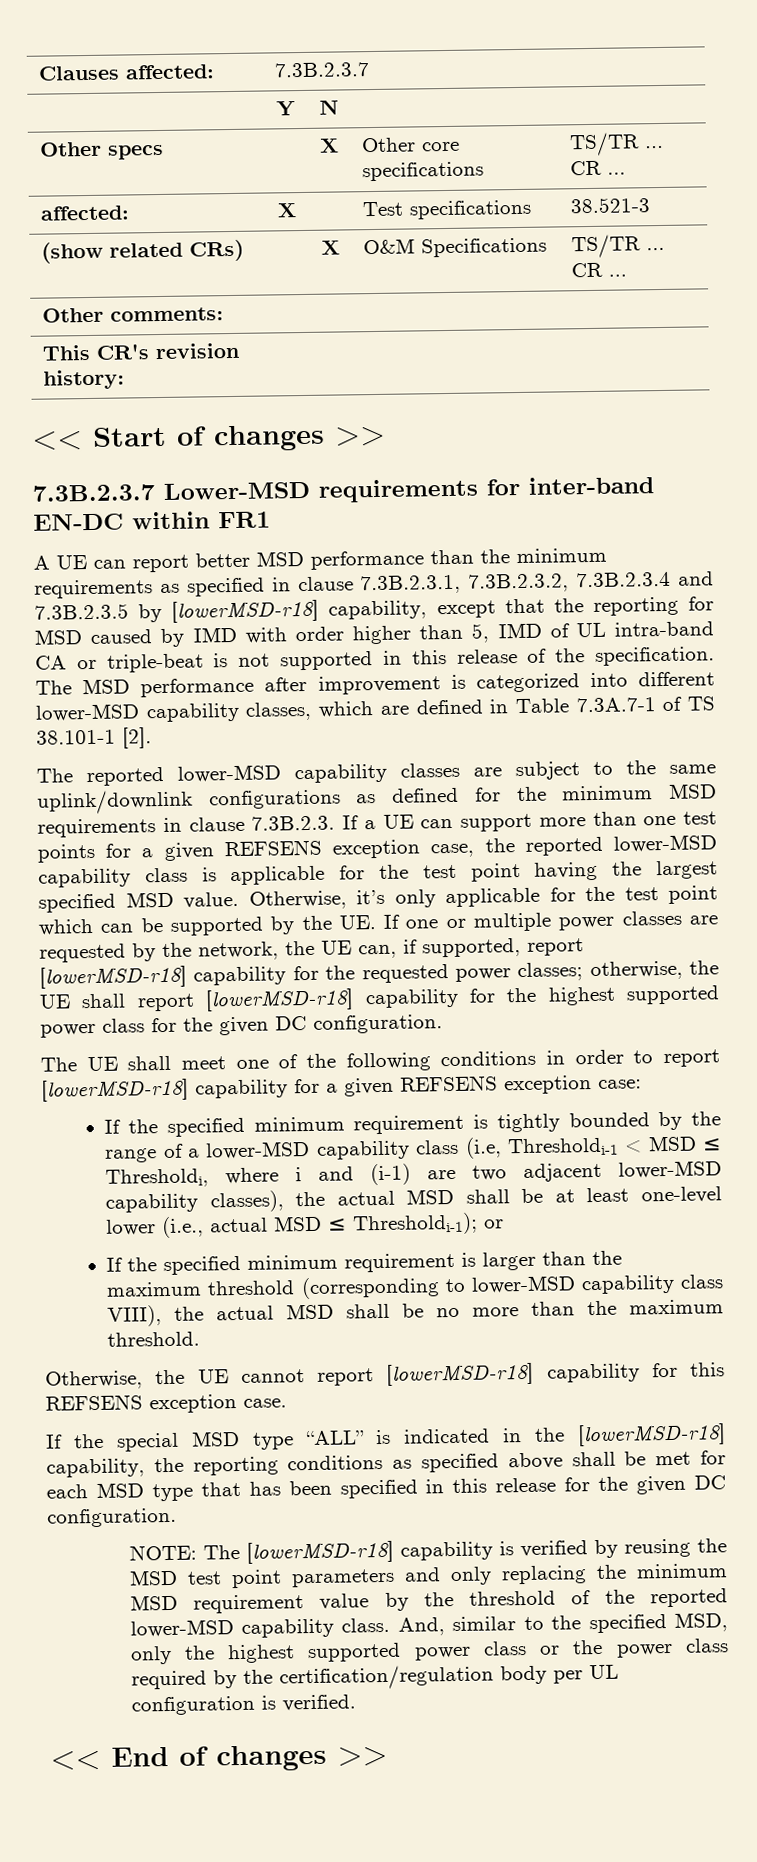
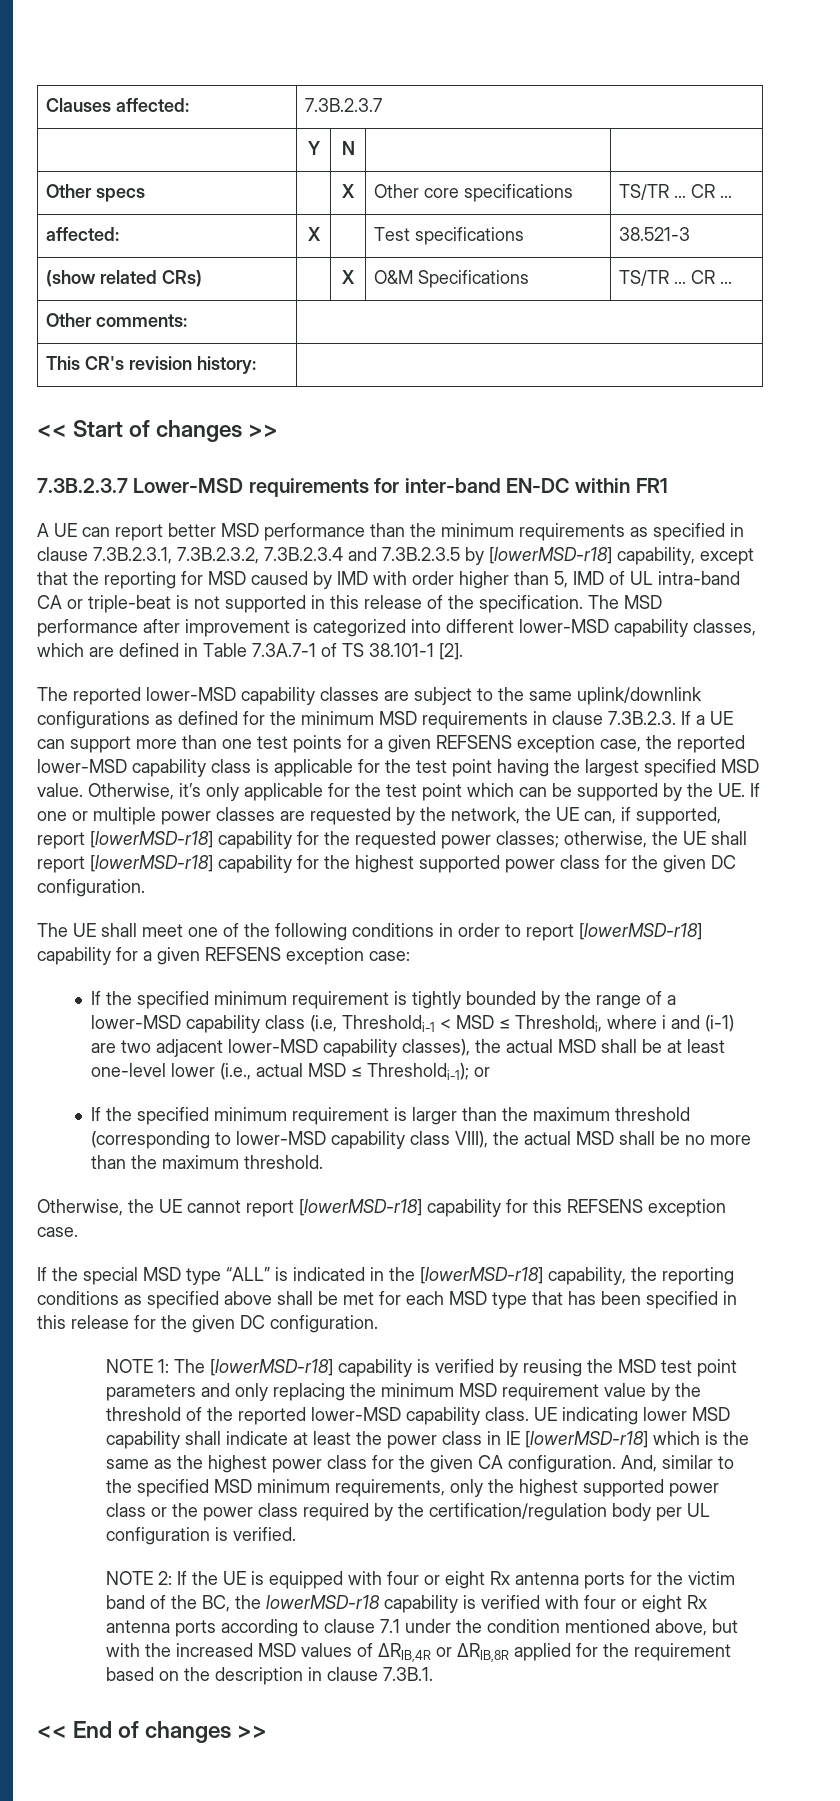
[128,1544,197,1561] NOTE: -> [106,1359,170,1373] NOTE 1:
(391, 1625) none -> [534,1407,731,1425] [106,1431,750,1449] [106,1455,617,1473] UE indicating lower MSD capability shall indicate at least the power class in IE [lowerMSD-r18] which is the same as the highest power class for the given CA configuration.
[674,1612,728,1632] MSD, -> [214,1479,446,1497] MSD minimum requirements,
(356, 1703) none -> [106,1571,736,1589] [106,1595,708,1613] [106,1619,739,1637] [106,1643,732,1662] [106,1667,434,1685] // NOTE 2: If the UE is equipped with four or eight Rx antenna ports for the victim band of the BC, the lowerMSD-r18 capability is verified with four or eight Rx antenna ports according to clause 7.1 under the condition mentioned above, but with the increased MSD values of ΔRIB,4R or ΔRIB,8R applied for the requirement based on the description in clause 7.3B.1.

